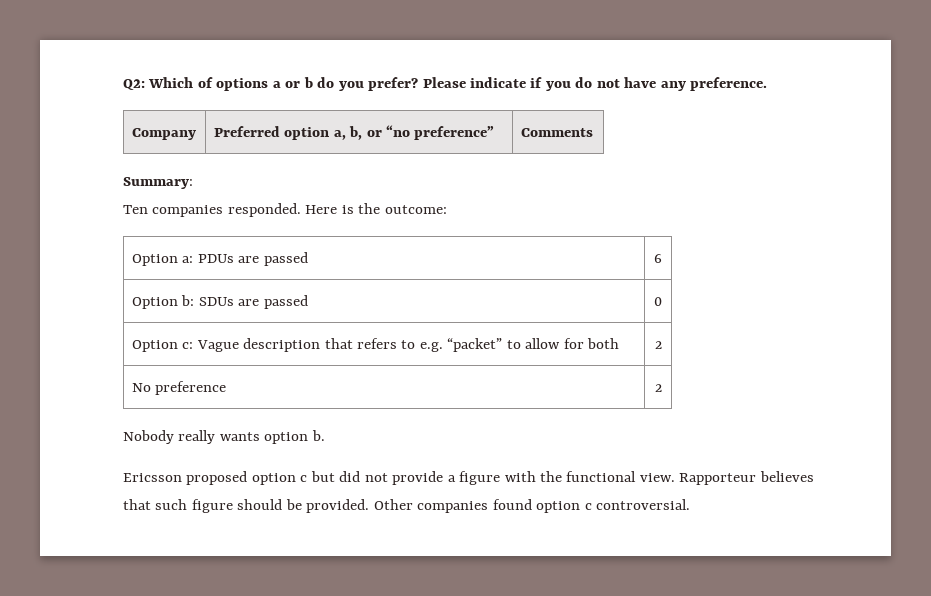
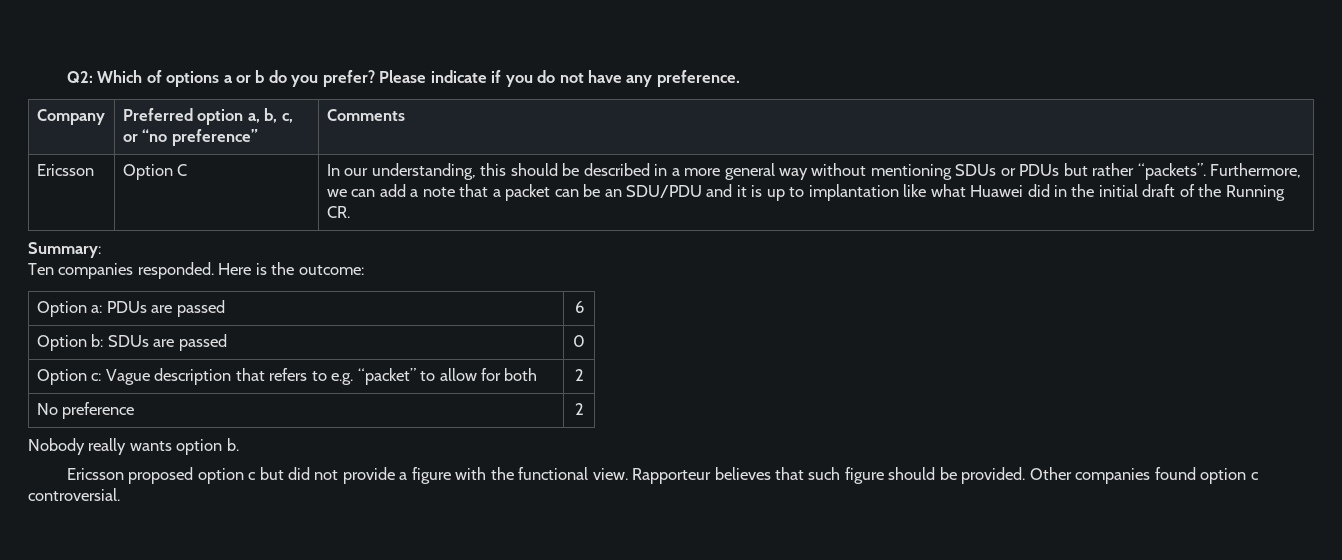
(363, 133) none -> [281,113,293,123] c,
(593, 132) none -> [36,164,94,176] [122,164,188,180] [326,163,1302,180] [326,184,1285,201] [326,206,350,218] // Ericsson | Option C | In our understanding, this should be described in a more general way without mentioning SDUs or PDUs but rather “packets”. Furthermore, we can add a note that a packet can be an SDU/PDU and it is up to implantation like what Huawei did in the initial draft of the Running CR.

